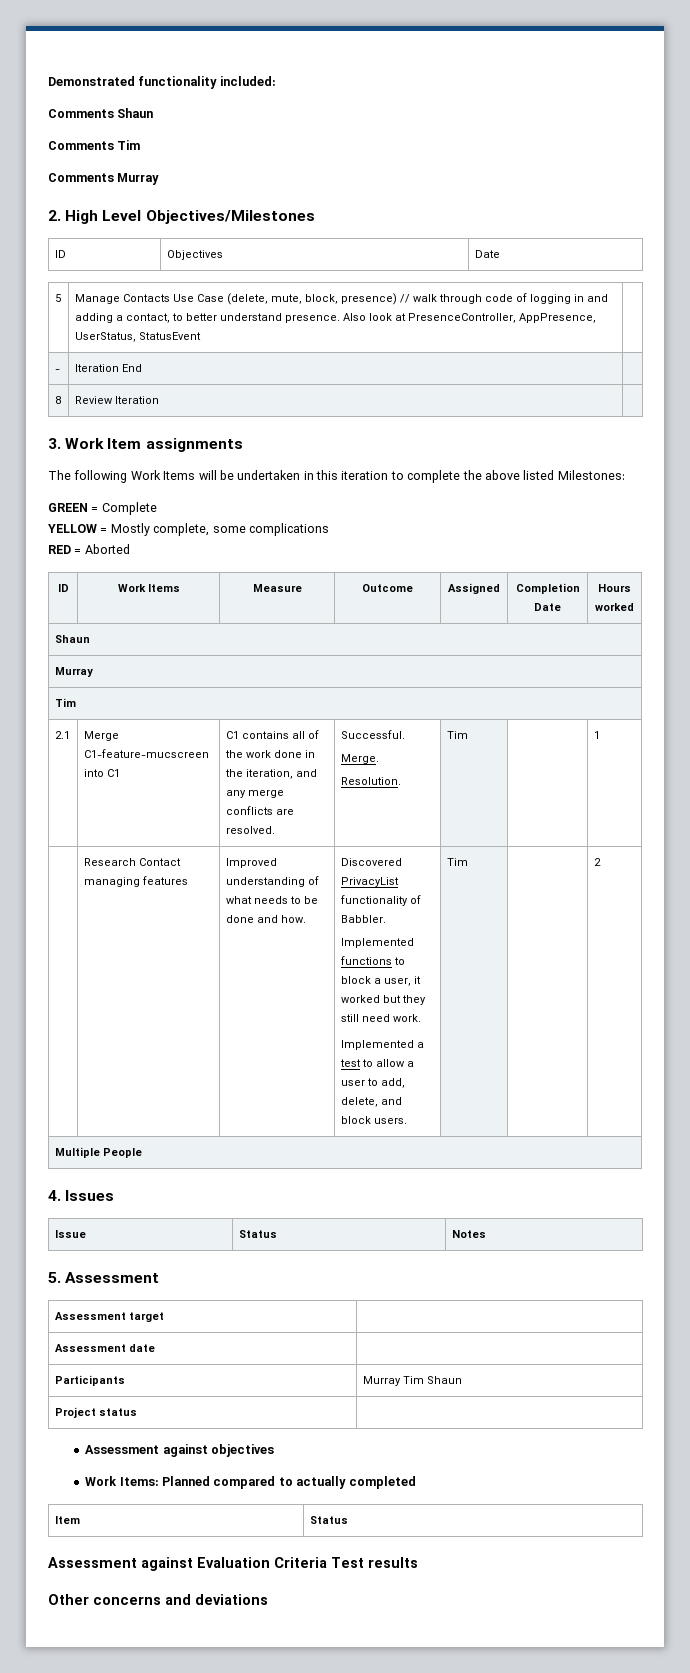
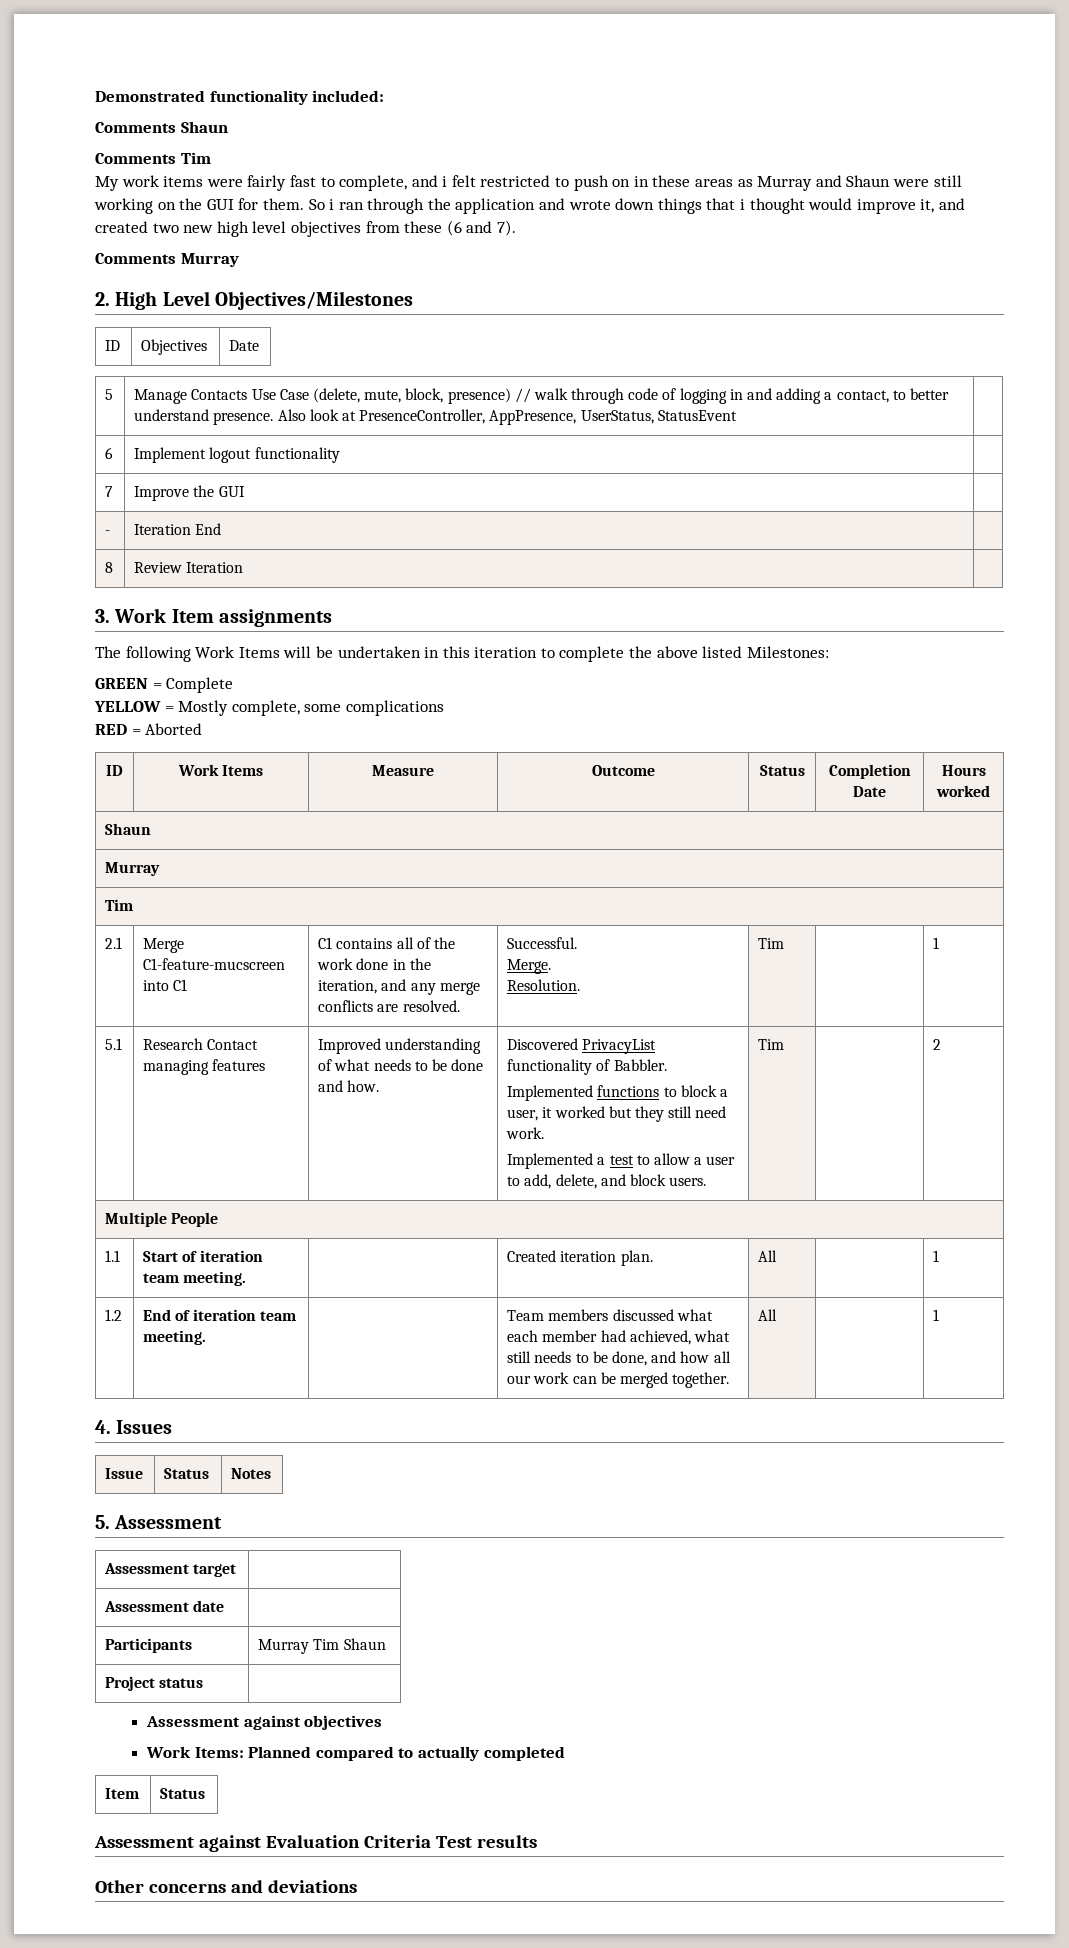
(141, 145) none -> [95,175,962,191] [94,198,965,214] [95,220,516,237] // My work items were fairly fast to complete, and i felt restricted to push on in these areas as Murray and Shaun were still working on the GUI for them. So i ran through the application and wrote down things that i thought would improve it, and created two new high level objectives from these (6 and 7).
(201, 336) none -> [105,447,114,459] [134,447,340,463] [105,486,114,497] [134,485,245,501] // 6 | Implement logout functionality | // 7 | Improve the GUI |
[448,583,500,594] Assigned -> [759,765,805,776] Status
(600, 735) none -> [105,1038,123,1050] 5.1
(142, 1153) none -> [105,1250,121,1262] [143,1250,263,1262] [143,1271,247,1286] [507,1250,653,1266] [758,1250,778,1262] [933,1250,940,1262] [105,1309,123,1321] [143,1309,296,1321] [143,1330,207,1345] [507,1309,713,1321] [507,1330,730,1345] [507,1351,731,1366] [507,1372,730,1388] [758,1309,778,1321] [933,1309,940,1321] // 1.1 | Start of iteration team meeting. | | Created iteration plan. | All | | 1 // 1.2 | End of iteration team meeting. | | Team members discussed what each member had achieved, what still needs to be done, and how all our work can be merged together. | All | | 1

